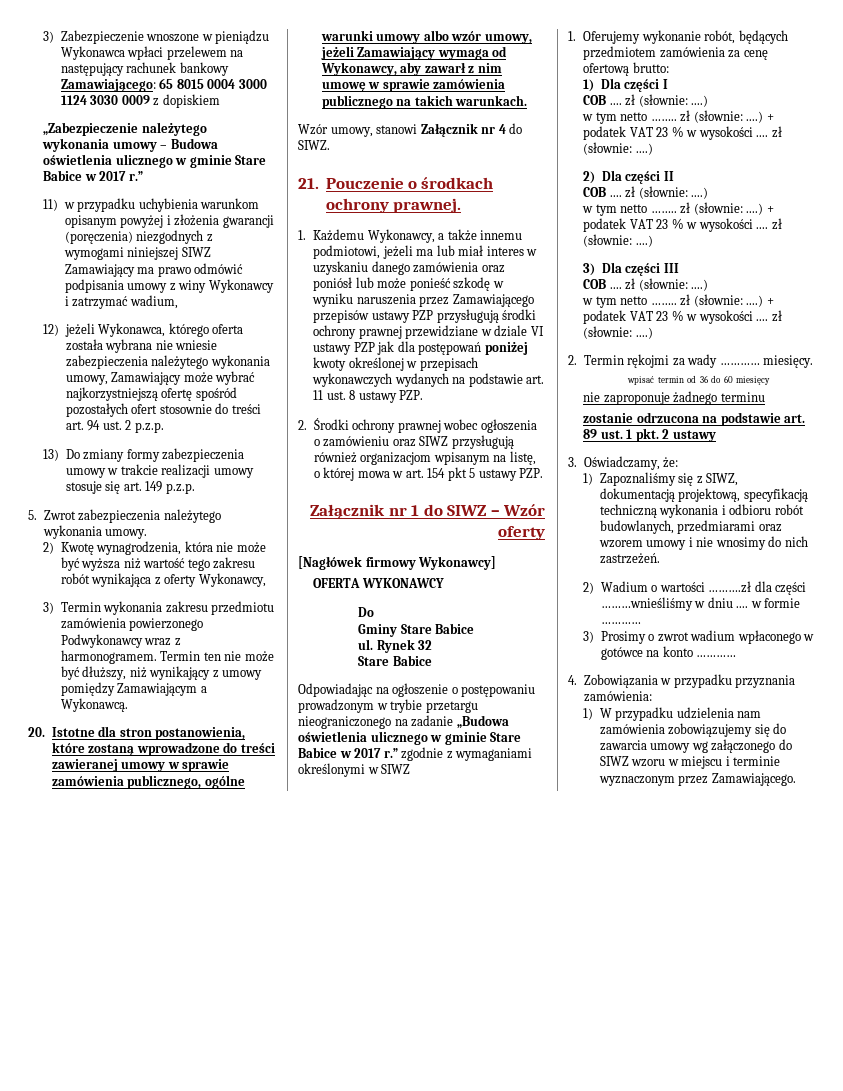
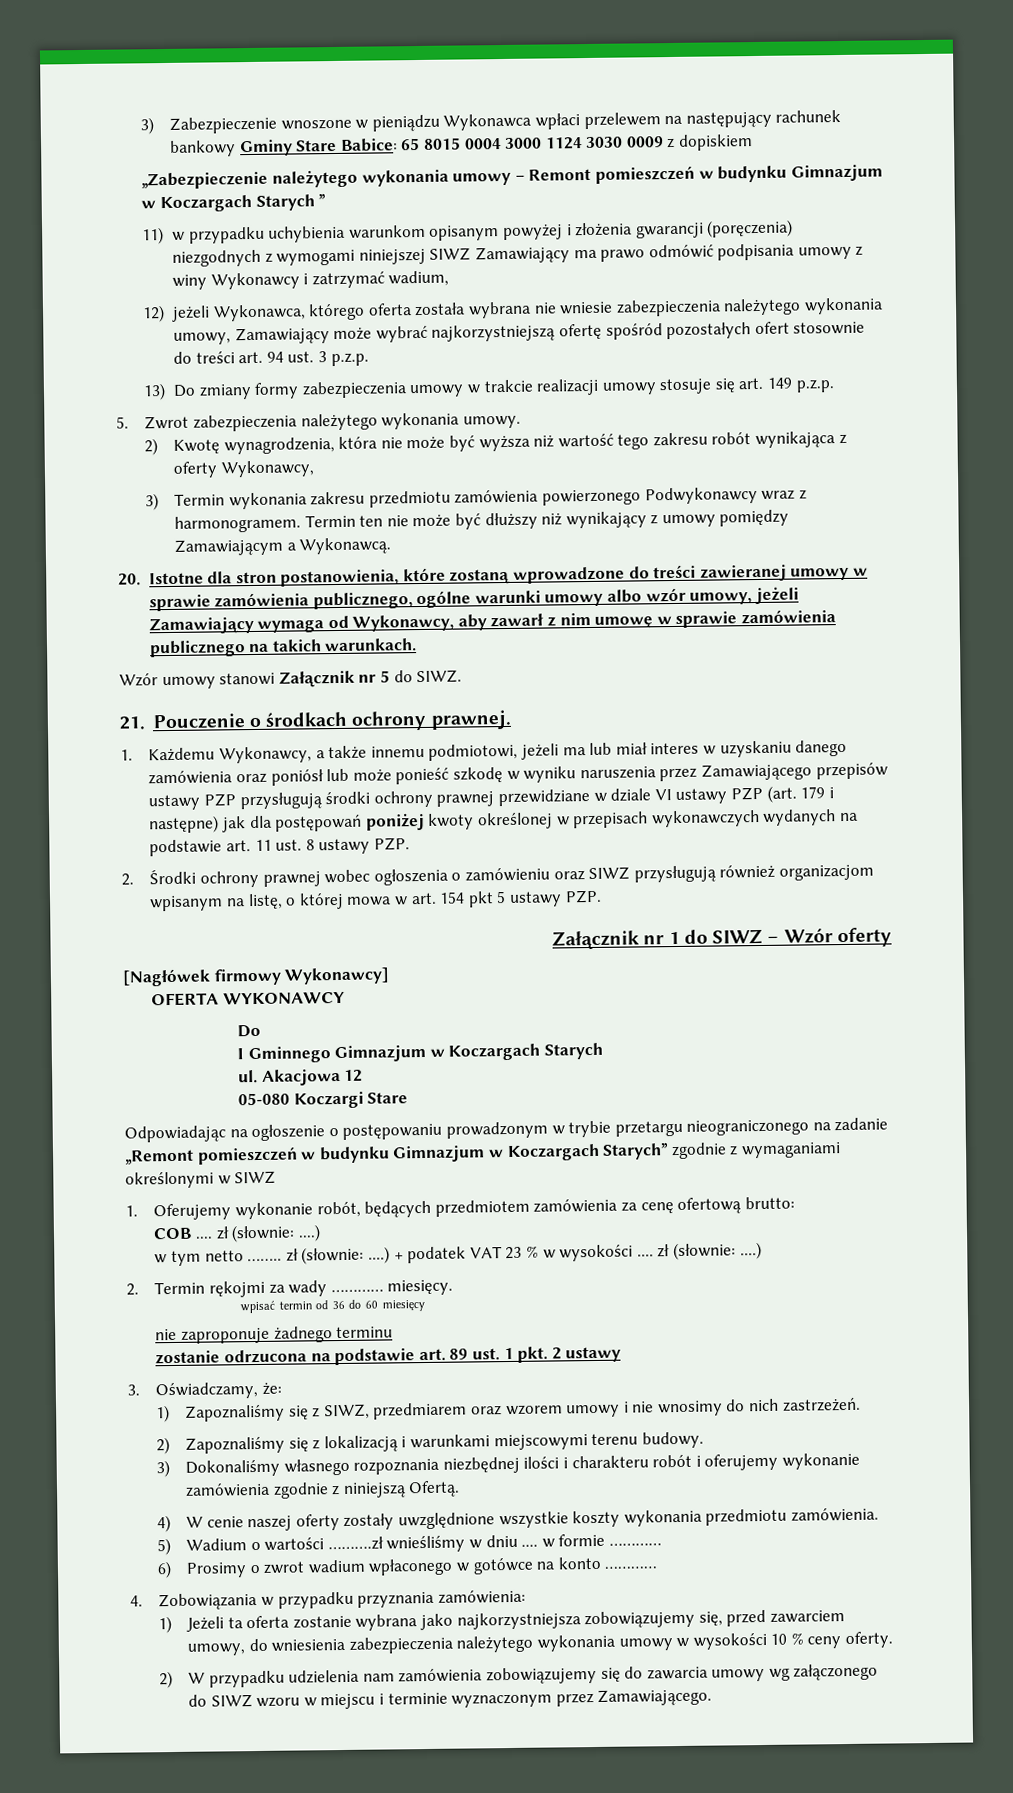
[60,79,156,92] Zamawiającego: -> [239,138,398,157] Gminy Stare Babice:
[170,138,218,149] [43,154,267,168] [43,170,143,181] Budowa oświetlenia ulicznego w gminie Stare Babice w 2017 r.” -> [528,164,883,184] [141,193,327,213] Remont pomieszczeń w budynku Gimnazjum w Koczargach Starych ”
[125,420,132,430] 2 -> [317,351,327,363] 3
[82,666,127,680] dłuższy, -> [484,512,538,530] dłuższy
[330,127,373,137] umowy, -> [161,676,216,690] umowy
[498,124,506,134] 4 -> [379,670,390,683] 5
(375, 347) none -> [766,785,834,803] [149,815,220,834] (art. 179 i następne)
[358,623,475,637] [358,639,433,653] [358,655,432,666] Gminy Stare Babice // ul. Rynek 32 // Stare Babice -> [236,1042,603,1064] [237,1068,364,1086] [237,1091,409,1109] I Gminnego Gimnazjum w Koczargach Starych // ul. Akacjowa 12 // 05-080 Koczargi Stare
[456,715,509,729] [298,731,522,745] [298,747,398,758] „Budowa oświetlenia ulicznego w gminie Stare Babice w 2017 r.” -> [124,1142,670,1165] „Remont pomieszczeń w budynku Gimnazjum w Koczargach Starych”
[583,78,668,92] [583,94,709,107] [582,110,774,124] [583,126,782,140] [583,142,653,155] [583,170,674,184] [583,186,709,199] [582,202,774,216] [583,218,782,232] [583,234,653,247] [583,262,679,276] // 1) Dla części I // COB .... zł (słownie: ....) // w tym netto …….. zł (słownie: ....) + podatek VAT 23 % w wysokości .... zł (słownie: ....) // 2) Dla części II // COB .... zł (słownie: ....) // w tym netto …….. zł (słownie: ....) + podatek VAT 23 % w wysokości .... zł (słownie: ....) // 3) Dla części III -> (795, 1203) none
[599,488,808,502] [599,504,804,518] [599,520,756,534] dokumentacją projektową, specyfikacją techniczną wykonania i odbioru robót budowlanych, przedmiarami -> [373,1402,468,1420] przedmiarem
(595, 588) none -> [184,1431,704,1454] [156,1452,860,1478] [184,1480,461,1499] [157,1507,879,1533] [157,1538,172,1556] Zapoznaliśmy się z lokalizacją i warunkami miejscowymi terenu budowy. // 3) Dokonaliśmy własnego rozpoznania niezbędnej ilości i charakteru robót i oferujemy wykonanie zamówienia zgodnie z niniejszą Ofertą. // 4) W cenie naszej oferty zostały uwzględnione wszystkie koszty wykonania przedmiotu zamówienia. // 5)
[754,581,807,595] [600,597,693,611] dla części ………wnieśliśmy -> [386,1535,466,1553] wnieśliśmy
[583,631,595,643] 3) -> [157,1561,173,1579] 6)
(594, 714) none -> [185,1609,845,1632] [186,1631,894,1656] [159,1671,174,1689] Jeżeli ta oferta zostanie wybrana jako najkorzystniejsza zobowiązujemy się, przed zawarciem umowy, do wniesienia zabezpieczenia należytego wykonania umowy w wysokości 10 % ceny oferty. // 2)

